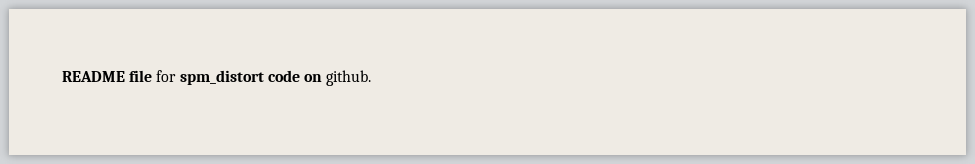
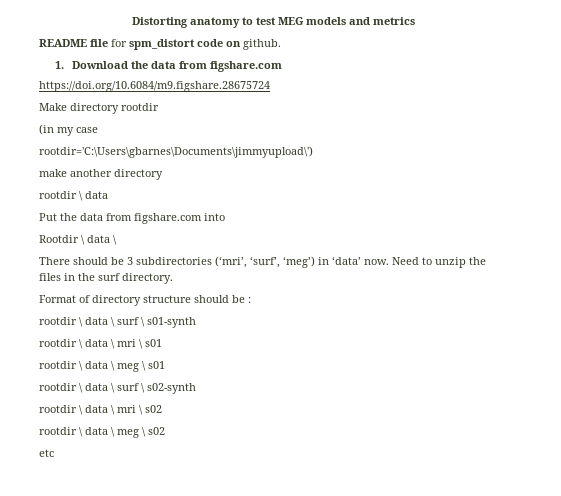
(62, 76) none -> [132,17,415,28] Distorting anatomy to test MEG models and metrics //
(372, 78) none -> [55,61,282,72] [39,81,270,92] [39,103,159,114] [39,124,98,136] [39,146,313,158] [39,169,163,180] [39,191,108,201] [39,213,225,224] [39,235,117,245] [39,256,486,268] [39,273,173,284] [39,295,251,306] [39,317,196,328] [39,339,162,349] [39,361,165,372] [39,383,196,394] [39,405,162,415] [39,427,165,438] [39,449,54,457] // 1. Download the data from figshare.com // https://doi.org/10.6084/m9.figshare.28675724 // Make directory rootdir // (in my case // rootdir='C:\Users\gbarnes\Documents\jimmyupload\') // make another directory // rootdir \ data // Put the data from figshare.com into // Rootdir \ data \ // There should be 3 subdirectories (‘mri’, ‘surf’, ‘meg’) in ‘data’ now. Need to unzip the files in the surf directory. // Format of directory structure should be : // rootdir \ data \ surf \ s01-synth // rootdir \ data \ mri \ s01 // rootdir \ data \ meg \ s01 // rootdir \ data \ surf \ s02-synth // rootdir \ data \ mri \ s02 // rootdir \ data \ meg \ s02 // etc

